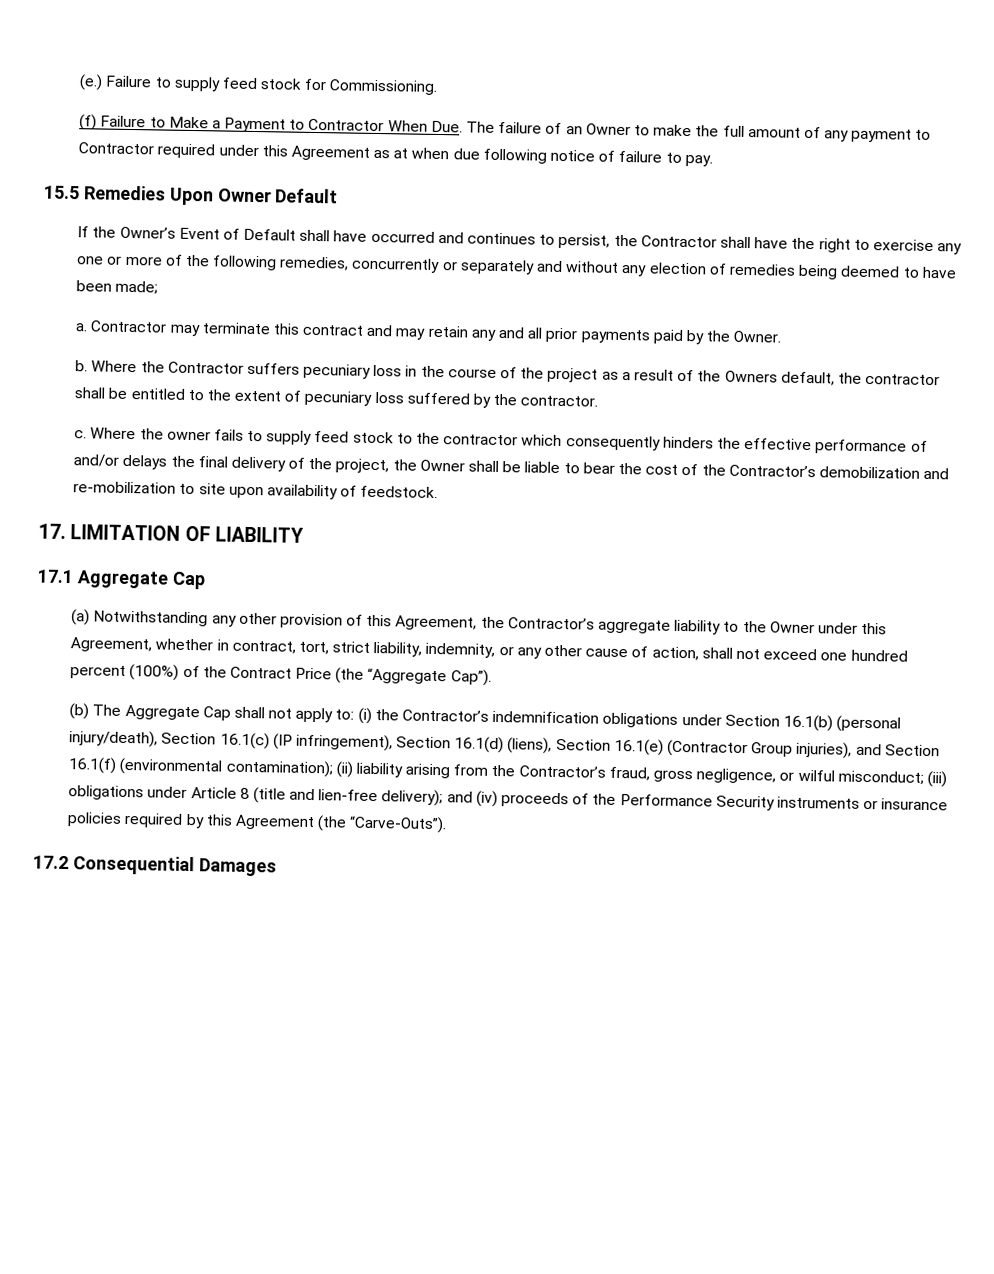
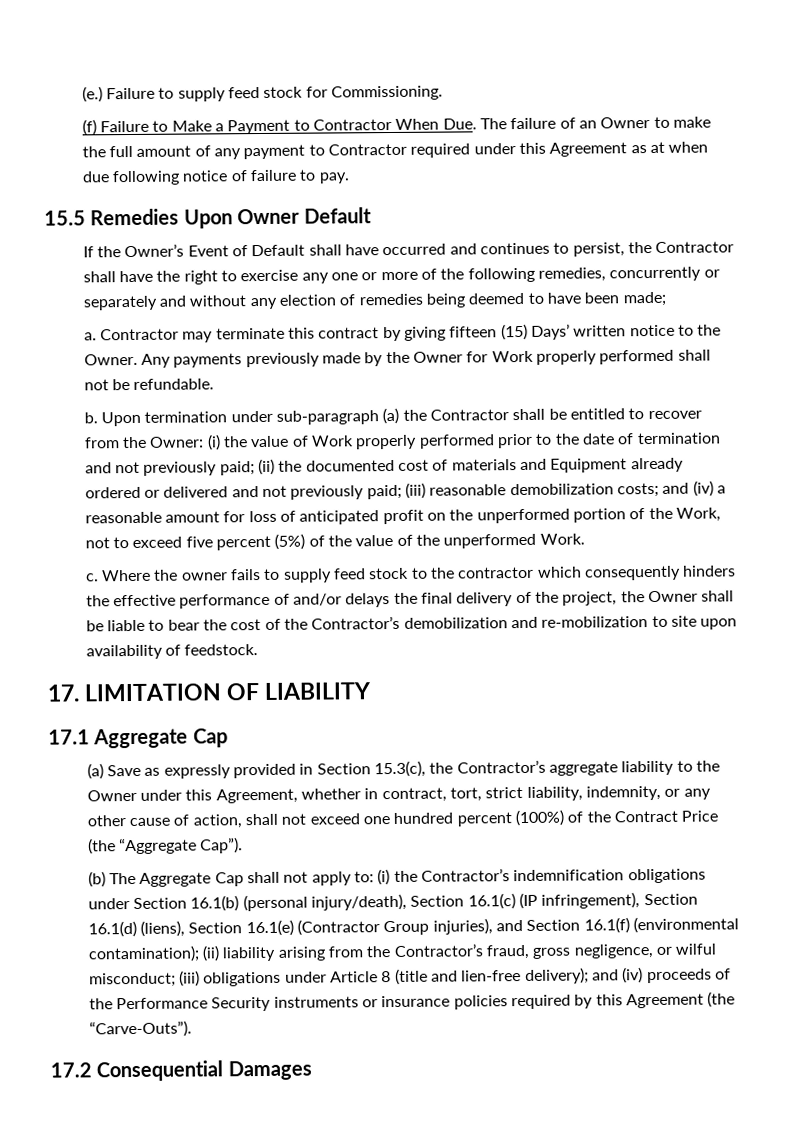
[366,324,782,345] [75,360,941,386] [74,387,599,408] and may retain any and all prior payments paid by the Owner. // b. Where the Contractor suffers pecuniary loss in the course of the project as a result of the Owners default, the contractor shall be entitled to the extent of pecuniary loss suffered by the contractor. -> [382,323,722,342] [83,349,711,368] [83,378,215,391] [83,407,702,427] [83,432,721,451] [84,457,684,476] [84,480,726,500] [84,507,721,525] [84,533,585,551] by giving fifteen (15) Days’ written notice to the Owner. Any payments previously made by the Owner for Work properly performed shall not be refundable. // b. Upon termination under sub-paragraph (a) the Contractor shall be entitled to recover from the Owner: (i) the value of Work properly performed prior to the date of termination and not previously paid; (ii) the documented cost of materials and Equipment already ordered or delivered and not previously paid; (iii) reasonable demobilization costs; and (iv) a reasonable amount for loss of anticipated profit on the unperformed portion of the Work, not to exceed five percent (5%) of the value of the unperformed Work.
[93,610,478,631] Notwithstanding any other provision of this Agreement, -> [107,760,427,779] Save as expressly provided in Section 15.3(c),

